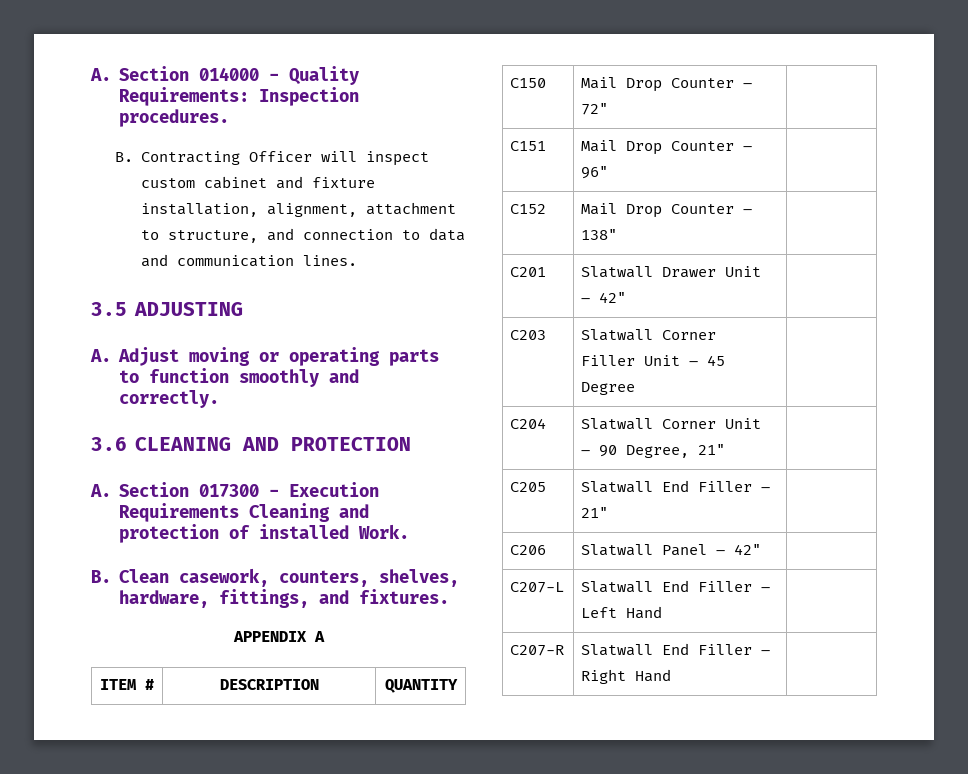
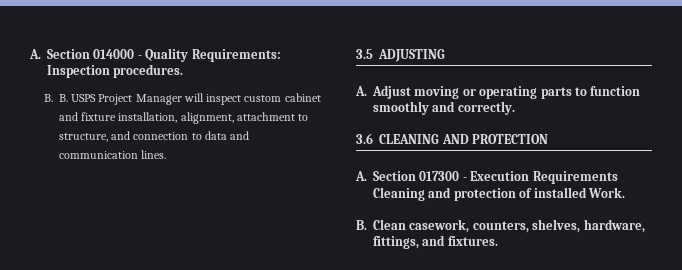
[140,151,312,165] Contracting Officer -> [58,94,182,105] B. USPS Project Manager
[232,631,325,642] [100,679,154,690] [219,679,319,690] [384,679,458,693] [510,78,547,88] [581,77,753,92] [581,103,609,115] [510,141,547,151] [581,140,753,155] [581,166,609,179] [510,204,547,214] [581,203,753,218] [581,229,618,240] [510,267,547,277] [581,266,762,278] [581,292,627,303] [510,330,547,340] [581,329,717,341] [581,355,726,366] [581,382,636,395] [510,418,547,429] [581,418,762,430] [581,444,726,458] [510,482,547,492] [581,480,771,493] [581,507,609,518] [510,545,547,555] [581,544,762,556] [510,582,565,593] [581,580,771,593] [581,606,663,619] [510,645,565,656] [581,643,771,656] [581,669,672,684] // APPENDIX A // ITEM # | DESCRIPTION | QUANTITY // C150 | Mail Drop Counter – 72" | // C151 | Mail Drop Counter – 96" | // C152 | Mail Drop Counter – 138" | // C201 | Slatwall Drawer Unit – 42" | // C203 | Slatwall Corner Filler Unit – 45 Degree | // C204 | Slatwall Corner Unit – 90 Degree, 21" | // C205 | Slatwall End Filler – 21" | // C206 | Slatwall Panel – 42" | // C207-L | Slatwall End Filler – Left Hand | // C207-R | Slatwall End Filler – Right Hand | -> (498, 241) none

